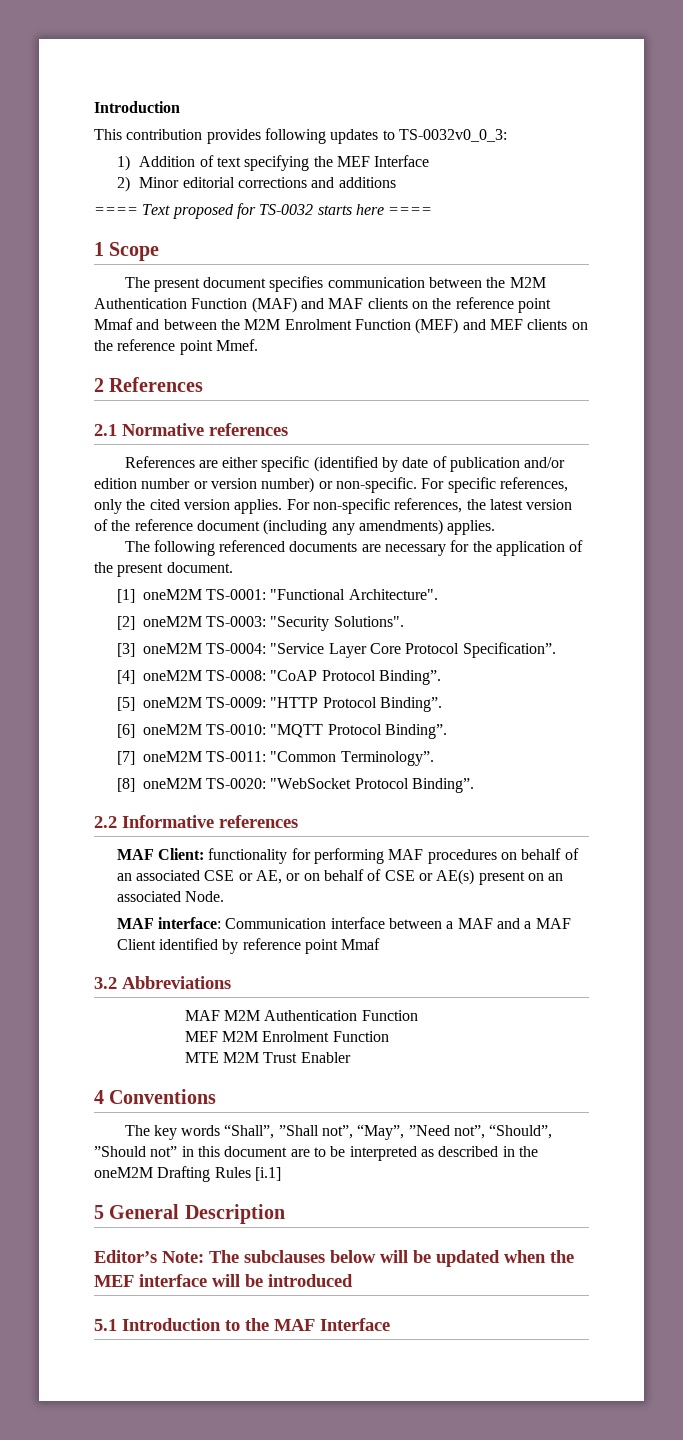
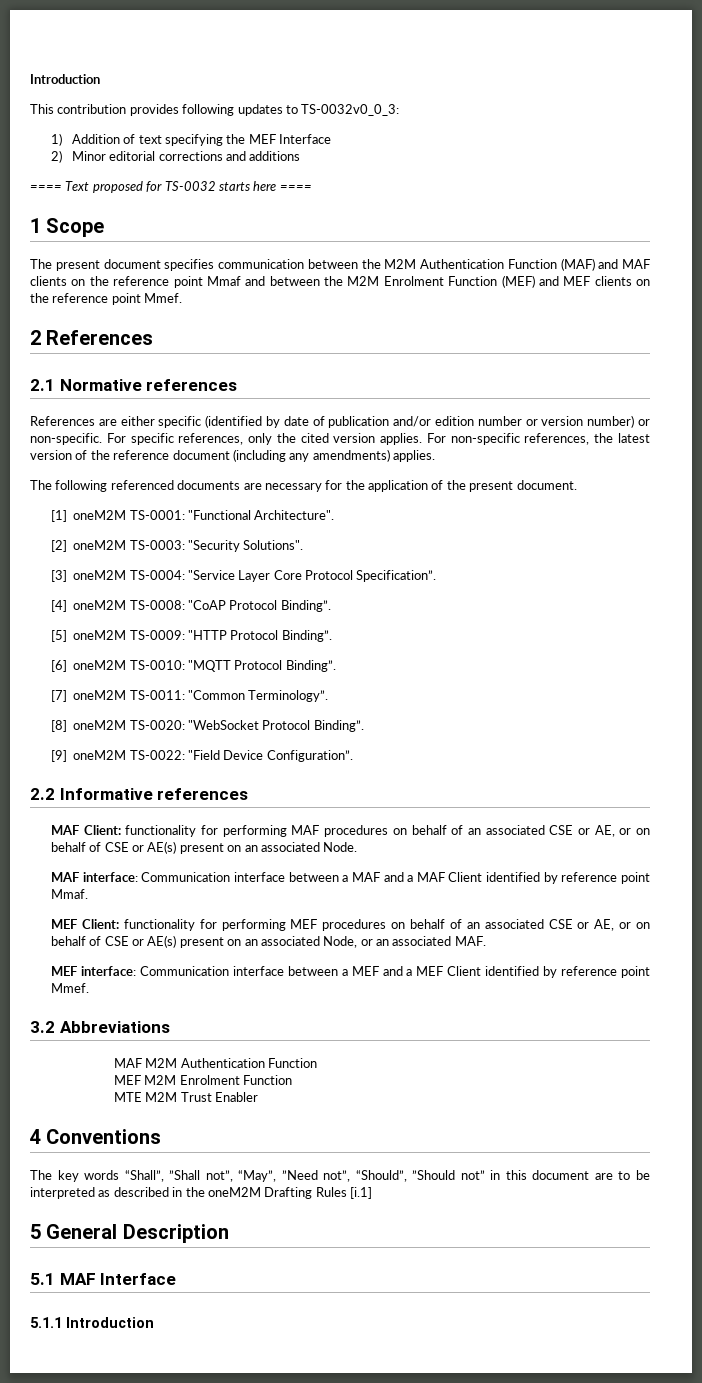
(474, 785) none -> [50,750,353,762] // [9] oneM2M TS-0022: "Field Device Configuration”.
[341,938,381,950] Mmaf -> [50,889,88,899] [50,919,650,931] [50,935,486,948] [50,966,651,978] [50,983,89,993] Mmaf. // MEF Client: functionality for performing MEF procedures on behalf of an associated CSE or AE, or on behalf of CSE or AE(s) present on an associated Node, or an associated MAF. // MEF interface: Communication interface between a MEF and a MEF Client identified by reference point Mmef.
[94,1250,574,1267] [94,1274,353,1287] [94,1318,269,1331] Editor’s Note: The subclauses below will be updated when the MEF interface will be introduced // 5.1 Introduction to the -> [30,1273,55,1285] 5.1
(390, 1324) none -> [30,1317,154,1328] // 5.1.1 Introduction

